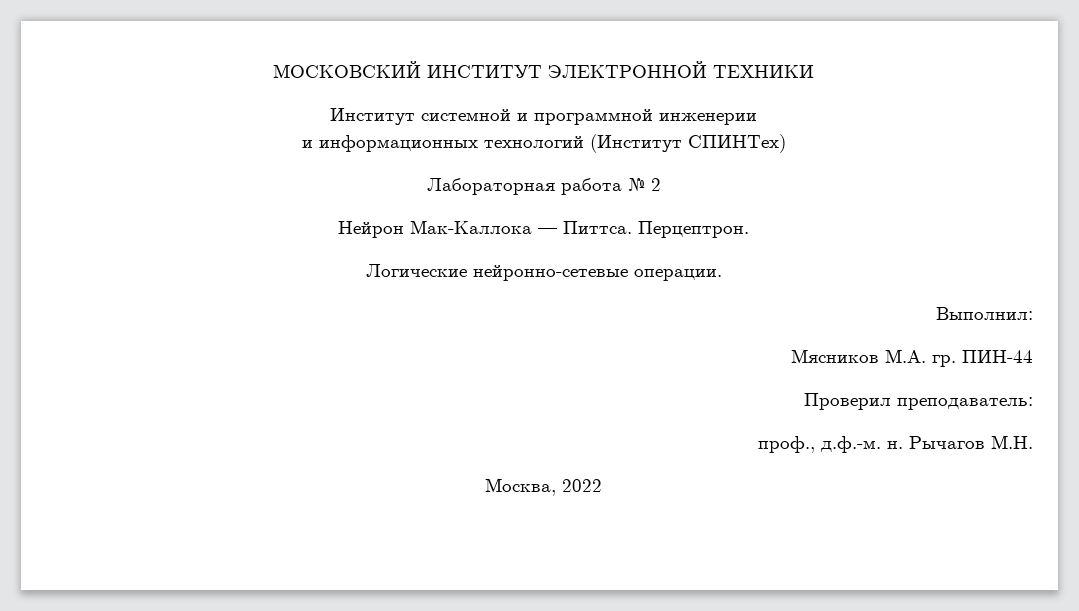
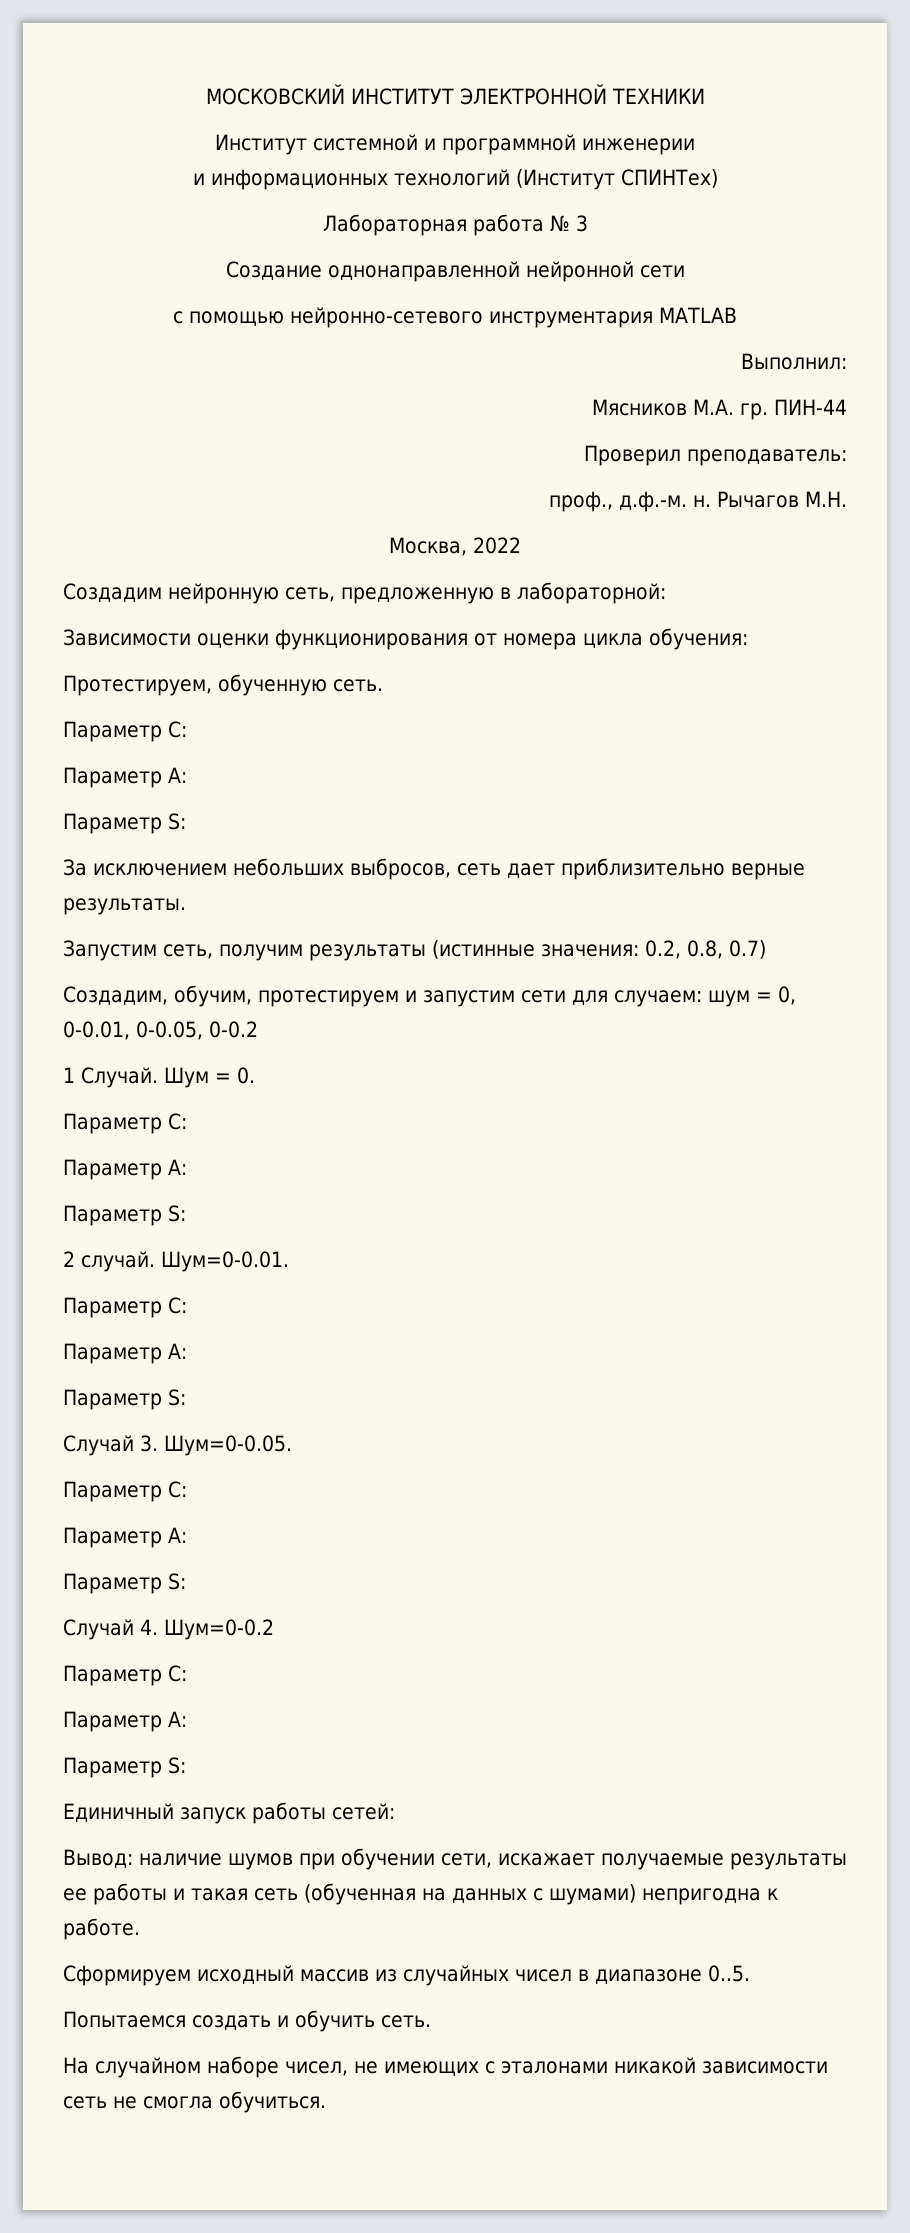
[650,178,661,191] [338,220,749,238] [365,264,722,281] 2 // Нейрон Мак-Каллока — Питтса. Перцептрон. // Логические нейронно-сетевые операции. -> [575,215,588,232] [225,261,685,282] [173,307,738,328] 3 // Создание однонаправленной нейронной сети // с помощью нейронно-сетевого инструментария MATLAB
(602, 485) none -> [63,582,666,604] [63,628,748,650] [63,674,383,696] [63,721,187,742] [63,767,187,788] [63,813,186,834] [63,858,805,880] [63,898,186,915] [63,940,766,961] [63,985,796,1007] [63,1021,258,1040] [63,1067,255,1088] [63,1113,187,1134] [63,1159,187,1180] [63,1205,186,1226] [63,1251,289,1272] [63,1297,187,1318] [63,1343,187,1364] [63,1389,186,1410] [63,1435,292,1456] [63,1481,187,1502] [63,1527,187,1548] [63,1573,186,1594] [63,1619,274,1640] [63,1665,187,1686] [63,1711,187,1732] [63,1757,186,1778] [63,1802,395,1824] [63,1848,847,1870] [63,1883,778,1905] [63,1918,140,1940] [63,1965,750,1986] [63,2010,431,2032] [63,2056,828,2078] [63,2091,326,2113] // Создадим нейронную сеть, предложенную в лабораторной: // Зависимости оценки функционирования от номера цикла обучения: // Протестируем, обученную сеть. // Параметр C: // Параметр А: // Параметр S: // За исключением небольших выбросов, сеть дает приблизительно верные результаты. // Запустим сеть, получим результаты (истинные значения: 0.2, 0.8, 0.7) // Создадим, обучим, протестируем и запустим сети для случаем: шум = 0, 0-0.01, 0-0.05, 0-0.2 // 1 Случай. Шум = 0. // Параметр С: // Параметр А: // Параметр S: // 2 случай. Шум=0-0.01. // Параметр С: // Параметр А: // Параметр S: // Случай 3. Шум=0-0.05. // Параметр С: // Параметр А: // Параметр S: // Случай 4. Шум=0-0.2 // Параметр С: // Параметр А: // Параметр S: // Единичный запуск работы сетей: // Вывод: наличие шумов при обучении сети, искажает получаемые результаты ее работы и такая сеть (обученная на данных с шумами) непригодна к работе. // Сформируем исходный массив из случайных чисел в диапазоне 0..5. // Попытаемся создать и обучить сеть. // На случайном наборе чисел, не имеющих с эталонами никакой зависимости сеть не смогла обучиться.

